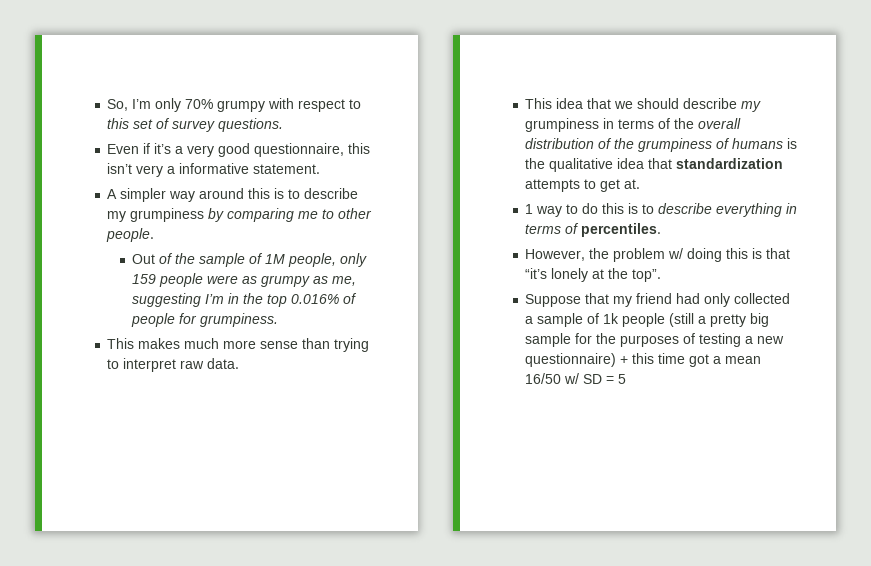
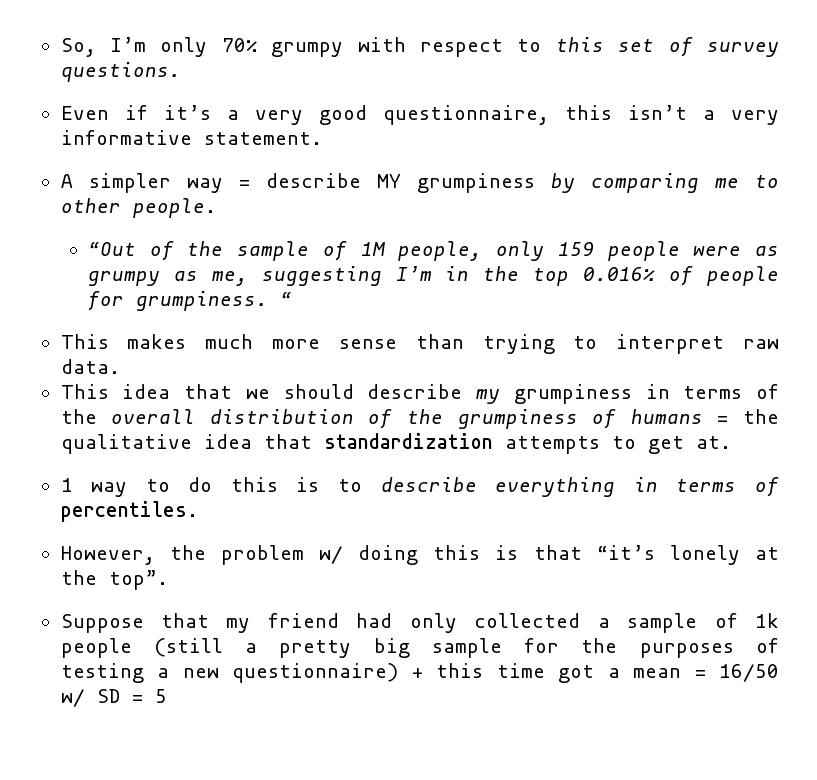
[136,165,176,177] very a -> [702,110,779,125] a very
[199,188,359,199] [107,211,127,222] around this is to describe my -> [238,173,401,188] = describe MY
[132,254,156,264] Out -> [87,242,136,256] “Out
(279, 320) none -> [279,292,292,306] “
[787,138,798,149] is -> [717,416,729,424] =
(762, 360) none -> [694,670,706,678] =

